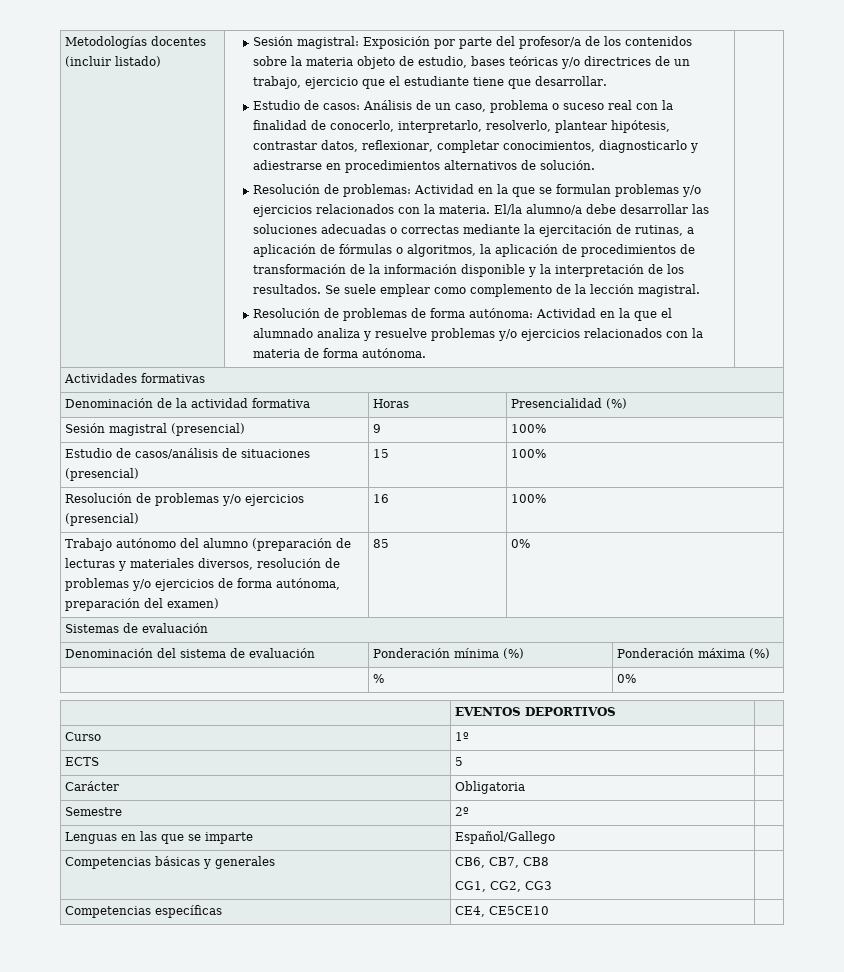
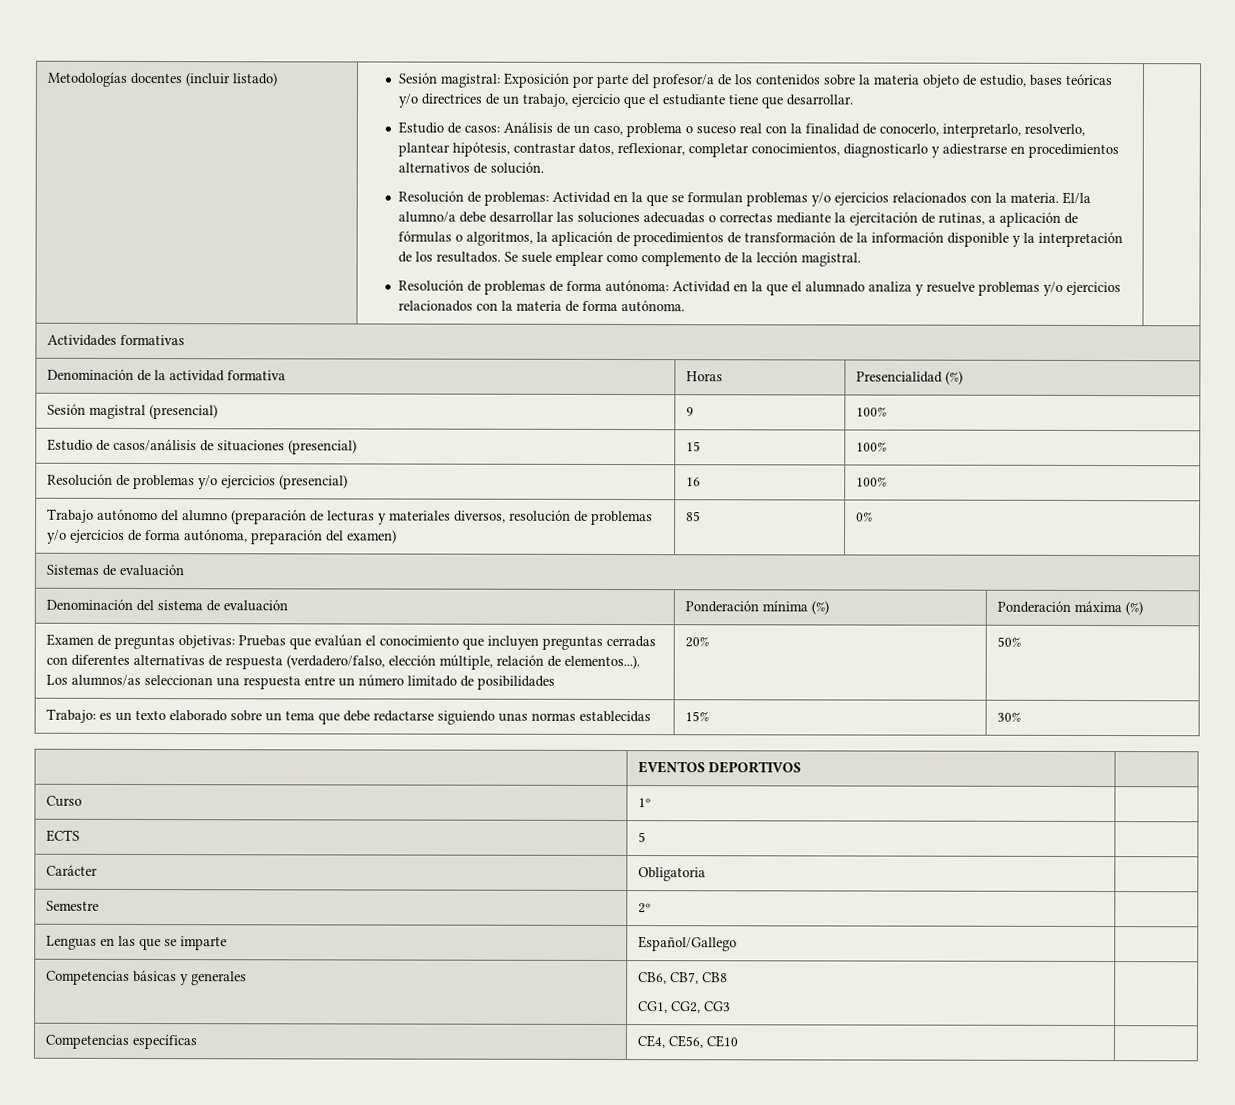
[373,674,385,683] [617,674,637,683] | % | 0% -> [46,633,657,650] [46,654,641,670] [46,674,556,690] [685,636,710,648] [997,636,1022,647] [46,708,652,725] [685,711,710,722] [997,711,1022,722] Examen de preguntas objetivas: Pruebas que evalúan el conocimiento que incluyen preguntas cerradas con diferentes alternativas de respuesta (verdadero/falso, elección múltiple, relación de elementos...). Los alumnos/as seleccionan una respuesta entre un número limitado de posibilidades | 20% | 50% // Trabajo: es un texto elaborado sobre un tema que debe redactarse siguiendo unas normas establecidas | 15% | 30%
[489,906,550,915] CE5CE10 -> [668,1035,739,1049] CE56, CE10

